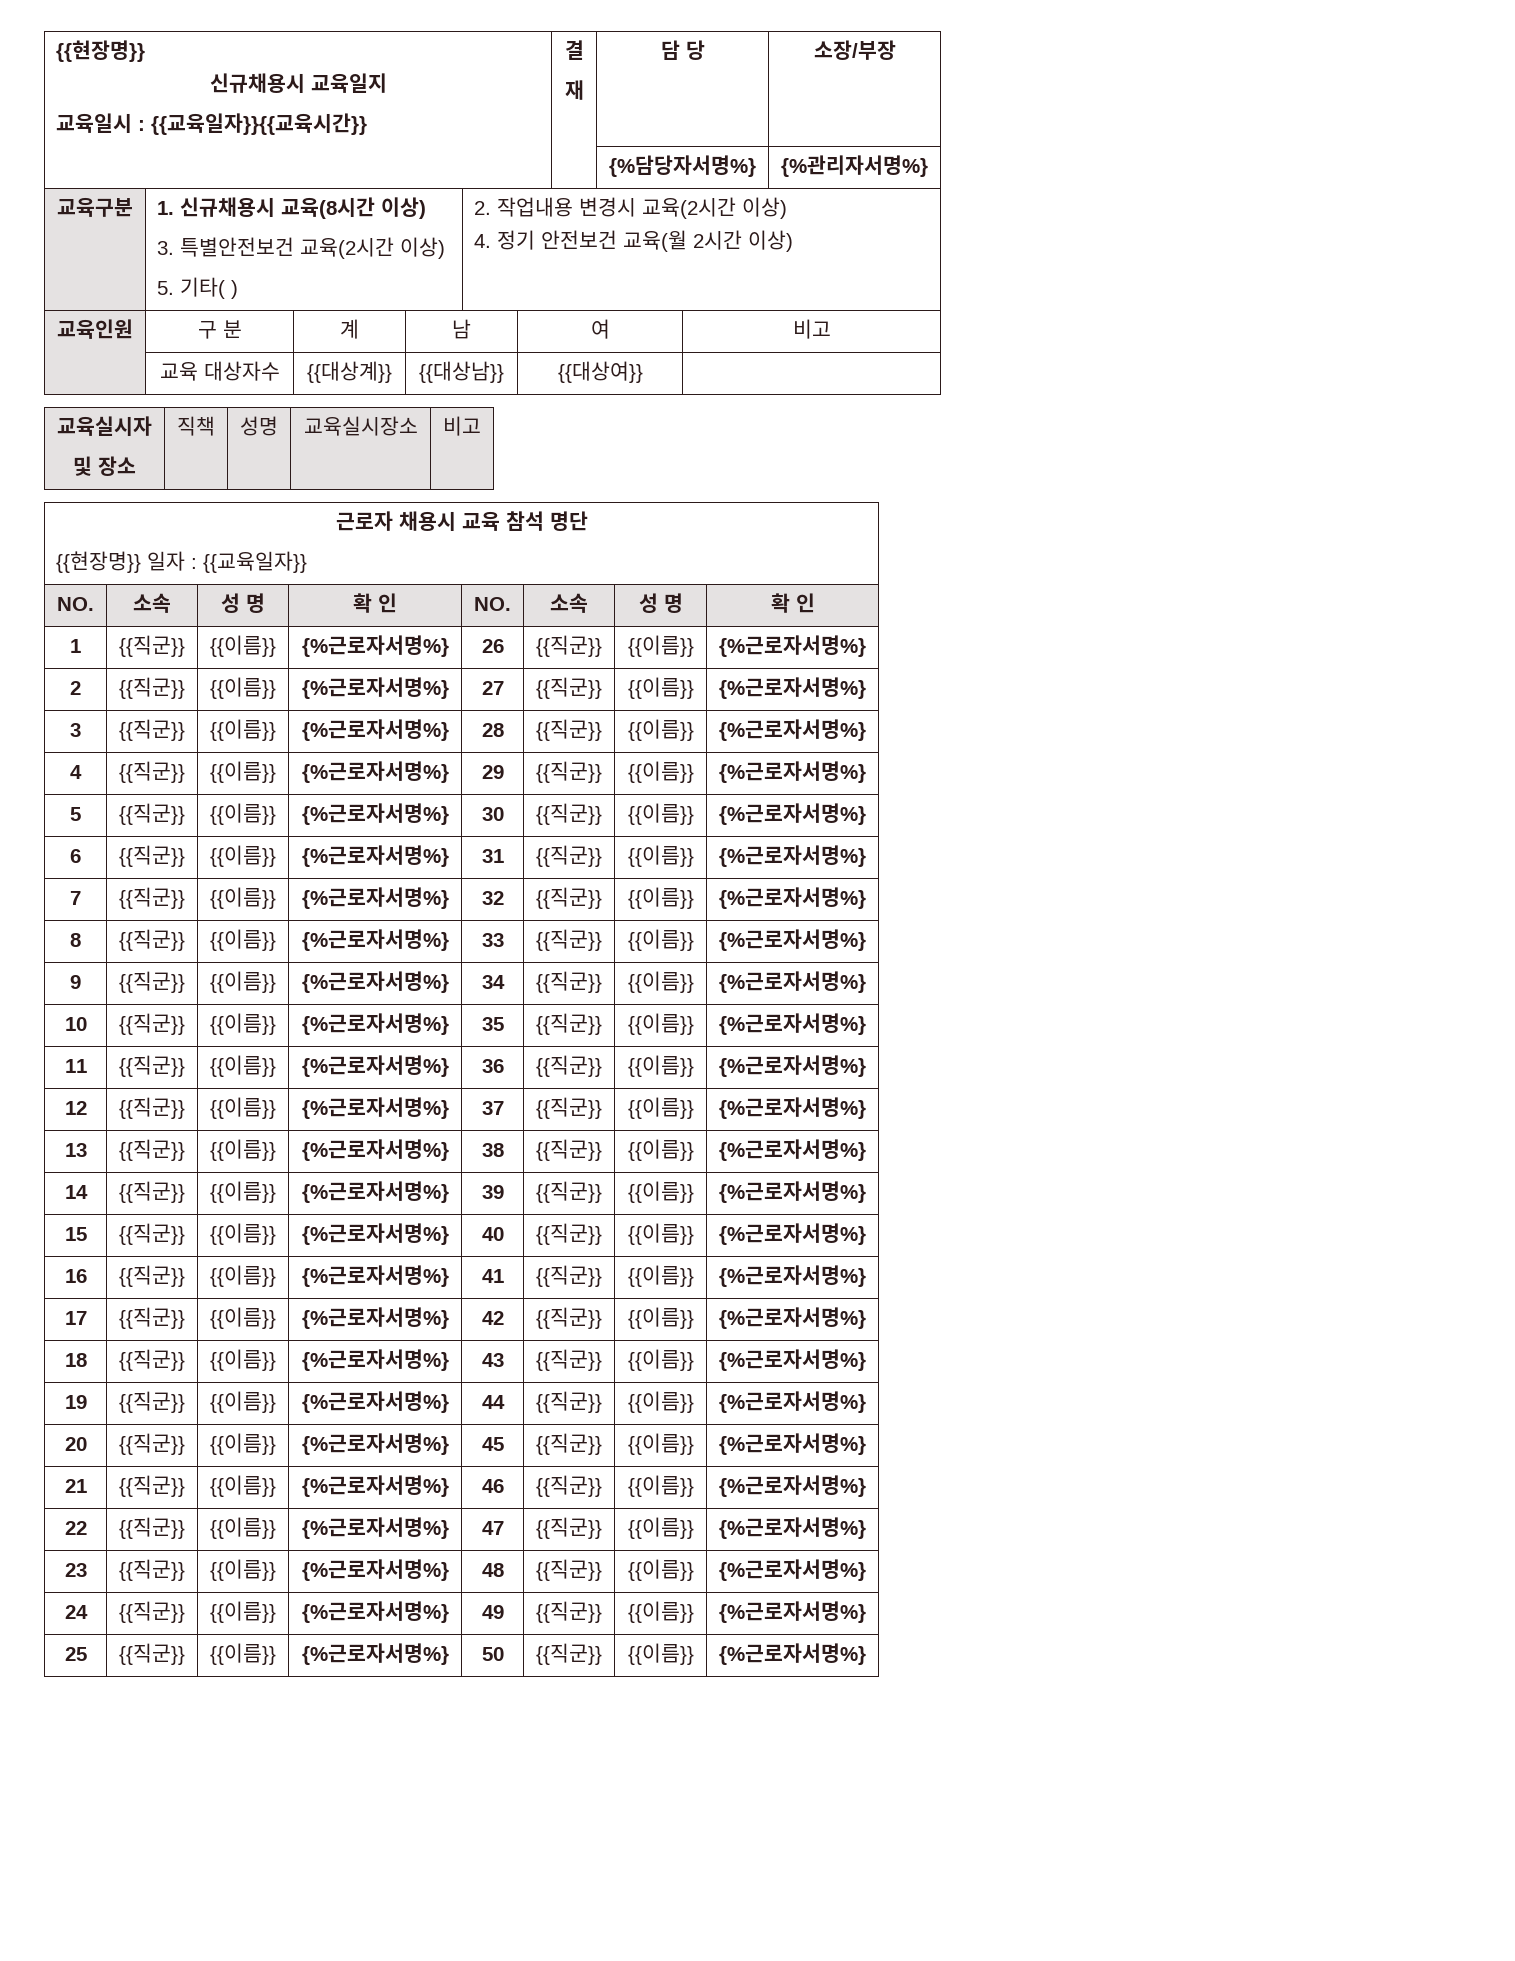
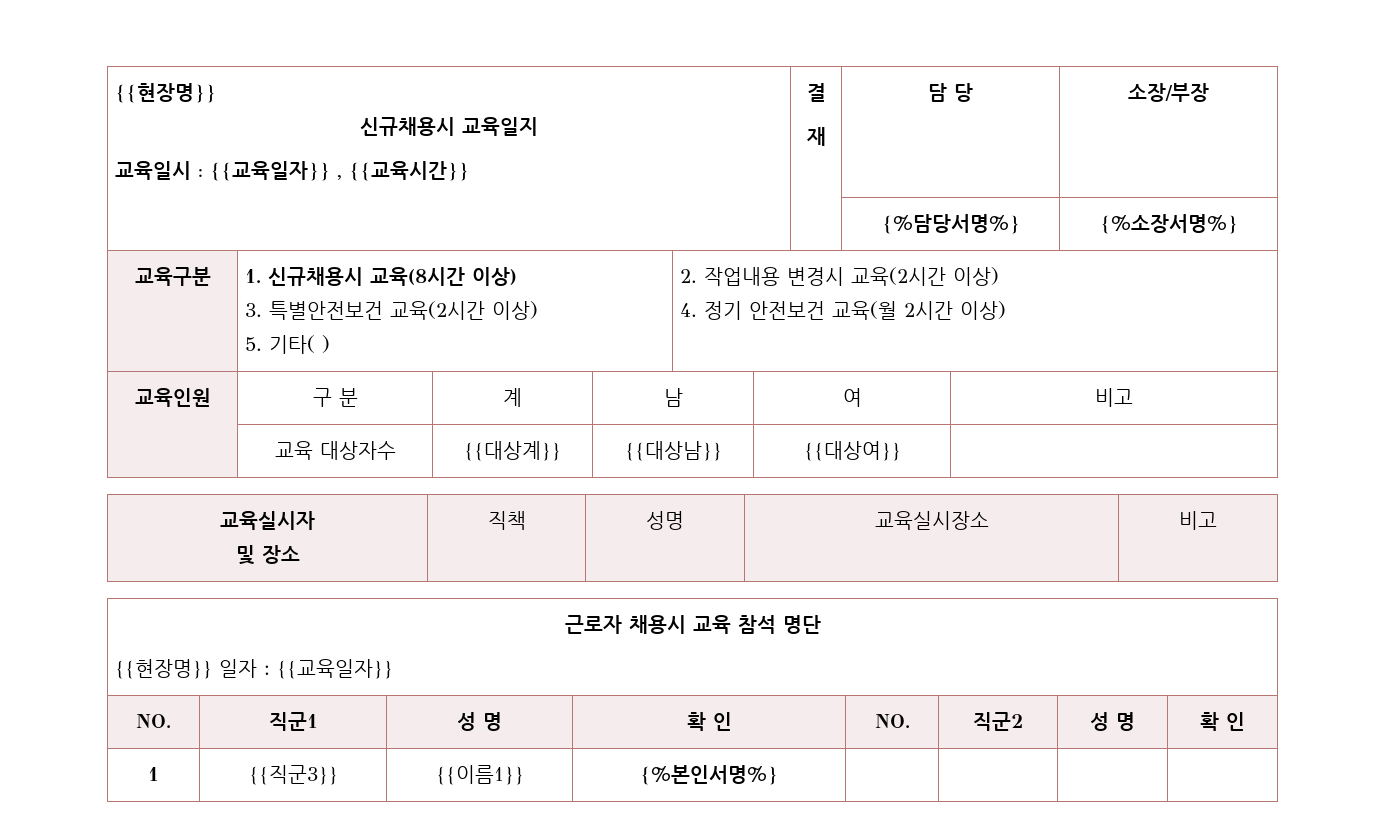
[151,113,368,135] {{교육일자}}{{교육시간}} -> [210,161,470,181] {{교육일자}} , {{교육시간}}
[609,155,756,177] [781,155,928,177] {%담당자서명%} | {%관리자서명%} -> [881,214,1020,234] [1099,214,1238,234] {%담당서명%} | {%소장서명%}
[133,593,171,613] 소속 -> [268,712,318,731] 직군1
[550,593,588,613] 소속 -> [973,712,1023,731] 직군2
[119,635,185,657] [210,635,276,657] [301,635,449,657] [481,639,504,653] [536,635,602,657] [627,635,694,657] [719,635,866,657] [70,681,81,695] [119,677,185,699] [210,677,276,699] [301,677,449,699] [481,681,504,695] [536,677,602,699] [627,677,694,699] [719,677,866,699] [70,723,81,737] [119,719,185,741] [210,719,276,741] [301,719,449,741] [481,723,504,737] [536,719,602,741] [627,719,694,741] [719,719,866,741] [70,765,82,779] [119,761,185,783] [210,761,276,783] [301,761,449,783] [481,765,504,779] [536,761,602,783] [627,761,694,783] [719,761,866,783] [70,807,81,821] [119,803,185,825] [210,803,276,825] [301,803,449,825] [481,807,504,821] [536,803,602,825] [627,803,694,825] [719,803,866,825] [70,849,81,863] [119,845,185,867] [210,845,276,867] [301,845,449,867] [481,849,504,863] [536,845,602,867] [627,845,694,867] [719,845,866,867] [70,891,81,905] [119,887,185,909] [210,887,276,909] [301,887,449,909] [481,891,504,905] [536,887,602,909] [627,887,694,909] [719,887,866,909] [70,933,81,947] [119,929,185,951] [210,929,276,951] [301,929,449,951] [481,933,504,947] [536,929,602,951] [627,929,694,951] [719,929,866,951] [70,975,81,989] [119,971,185,993] [210,971,276,993] [301,971,449,993] [481,975,505,989] [536,971,602,993] [627,971,694,993] [719,971,866,993] [64,1017,87,1031] [119,1013,185,1035] [210,1013,276,1035] [301,1013,449,1035] [481,1017,504,1031] [536,1013,602,1035] [627,1013,694,1035] [719,1013,866,1035] [64,1059,87,1073] [119,1055,185,1077] [210,1055,276,1077] [301,1055,449,1077] [481,1059,504,1073] [536,1055,602,1077] [627,1055,694,1077] [719,1055,866,1077] [64,1101,87,1115] [119,1097,185,1119] [210,1097,276,1119] [301,1097,449,1119] [481,1101,504,1115] [536,1097,602,1119] [627,1097,694,1119] [719,1097,866,1119] [64,1143,87,1157] [119,1139,185,1161] [210,1139,276,1161] [301,1139,449,1161] [481,1143,504,1157] [536,1139,602,1161] [627,1139,694,1161] [719,1139,866,1161] [64,1185,88,1199] [119,1181,185,1203] [210,1181,276,1203] [301,1181,449,1203] [481,1185,504,1199] [536,1181,602,1203] [627,1181,694,1203] [719,1181,866,1203] [64,1227,87,1241] [119,1223,185,1245] [210,1223,276,1245] [301,1223,449,1245] [481,1227,504,1241] [536,1223,602,1245] [627,1223,694,1245] [719,1223,866,1245] [64,1269,87,1283] [119,1265,185,1287] [210,1265,276,1287] [301,1265,449,1287] [481,1269,504,1283] [536,1265,602,1287] [627,1265,694,1287] [719,1265,866,1287] [64,1311,87,1325] [119,1307,185,1329] [210,1307,276,1329] [301,1307,449,1329] [481,1311,504,1325] [536,1307,602,1329] [627,1307,694,1329] [719,1307,866,1329] [64,1353,87,1367] [119,1349,185,1371] [210,1349,276,1371] [301,1349,449,1371] [481,1353,504,1367] [536,1349,602,1371] [627,1349,694,1371] [719,1349,866,1371] [64,1395,87,1409] [119,1391,185,1413] [210,1391,276,1413] [301,1391,449,1413] [481,1395,505,1409] [536,1391,602,1413] [627,1391,694,1413] [719,1391,866,1413] [64,1437,87,1451] [119,1433,185,1455] [210,1433,276,1455] [301,1433,449,1455] [481,1437,504,1451] [536,1433,602,1455] [627,1433,694,1455] [719,1433,866,1455] [64,1479,87,1493] [119,1475,185,1497] [210,1475,276,1497] [301,1475,449,1497] [481,1479,504,1493] [536,1475,602,1497] [627,1475,694,1497] [719,1475,866,1497] [64,1521,87,1535] [119,1517,185,1539] [210,1517,276,1539] [301,1517,449,1539] [481,1521,504,1535] [536,1517,602,1539] [627,1517,694,1539] [719,1517,866,1539] [64,1563,87,1577] [119,1559,185,1581] [210,1559,276,1581] [301,1559,449,1581] [481,1563,504,1577] [536,1559,602,1581] [627,1559,694,1581] [719,1559,866,1581] [64,1605,88,1619] [119,1601,185,1623] [210,1601,276,1623] [301,1601,449,1623] [481,1605,504,1619] [536,1601,602,1623] [627,1601,694,1623] [719,1601,866,1623] [64,1647,87,1661] [119,1643,185,1665] [210,1643,276,1665] [301,1643,449,1665] [481,1647,504,1661] [536,1643,602,1665] [627,1643,694,1665] [719,1643,866,1665] {{직군}} | {{이름}} | {%근로자서명%} | 26 | {{직군}} | {{이름}} | {%근로자서명%} // 2 | {{직군}} | {{이름}} | {%근로자서명%} | 27 | {{직군}} | {{이름}} | {%근로자서명%} // 3 | {{직군}} | {{이름}} | {%근로자서명%} | 28 | {{직군}} | {{이름}} | {%근로자서명%} // 4 | {{직군}} | {{이름}} | {%근로자서명%} | 29 | {{직군}} | {{이름}} | {%근로자서명%} // 5 | {{직군}} | {{이름}} | {%근로자서명%} | 30 | {{직군}} | {{이름}} | {%근로자서명%} // 6 | {{직군}} | {{이름}} | {%근로자서명%} | 31 | {{직군}} | {{이름}} | {%근로자서명%} // 7 | {{직군}} | {{이름}} | {%근로자서명%} | 32 | {{직군}} | {{이름}} | {%근로자서명%} // 8 | {{직군}} | {{이름}} | {%근로자서명%} | 33 | {{직군}} | {{이름}} | {%근로자서명%} // 9 | {{직군}} | {{이름}} | {%근로자서명%} | 34 | {{직군}} | {{이름}} | {%근로자서명%} // 10 | {{직군}} | {{이름}} | {%근로자서명%} | 35 | {{직군}} | {{이름}} | {%근로자서명%} // 11 | {{직군}} | {{이름}} | {%근로자서명%} | 36 | {{직군}} | {{이름}} | {%근로자서명%} // 12 | {{직군}} | {{이름}} | {%근로자서명%} | 37 | {{직군}} | {{이름}} | {%근로자서명%} // 13 | {{직군}} | {{이름}} | {%근로자서명%} | 38 | {{직군}} | {{이름}} | {%근로자서명%} // 14 | {{직군}} | {{이름}} | {%근로자서명%} | 39 | {{직군}} | {{이름}} | {%근로자서명%} // 15 | {{직군}} | {{이름}} | {%근로자서명%} | 40 | {{직군}} | {{이름}} | {%근로자서명%} // 16 | {{직군}} | {{이름}} | {%근로자서명%} | 41 | {{직군}} | {{이름}} | {%근로자서명%} // 17 | {{직군}} | {{이름}} | {%근로자서명%} | 42 | {{직군}} | {{이름}} | {%근로자서명%} // 18 | {{직군}} | {{이름}} | {%근로자서명%} | 43 | {{직군}} | {{이름}} | {%근로자서명%} // 19 | {{직군}} | {{이름}} | {%근로자서명%} | 44 | {{직군}} | {{이름}} | {%근로자서명%} // 20 | {{직군}} | {{이름}} | {%근로자서명%} | 45 | {{직군}} | {{이름}} | {%근로자서명%} // 21 | {{직군}} | {{이름}} | {%근로자서명%} | 46 | {{직군}} | {{이름}} | {%근로자서명%} // 22 | {{직군}} | {{이름}} | {%근로자서명%} | 47 | {{직군}} | {{이름}} | {%근로자서명%} // 23 | {{직군}} | {{이름}} | {%근로자서명%} | 48 | {{직군}} | {{이름}} | {%근로자서명%} // 24 | {{직군}} | {{이름}} | {%근로자서명%} | 49 | {{직군}} | {{이름}} | {%근로자서명%} // 25 | {{직군}} | {{이름}} | {%근로자서명%} | 50 | {{직군}} | {{이름}} | {%근로자서명%} -> [248,765,338,785] [435,765,524,785] [640,765,778,785] {{직군3}} | {{이름1}} | {%본인서명%} | | | |

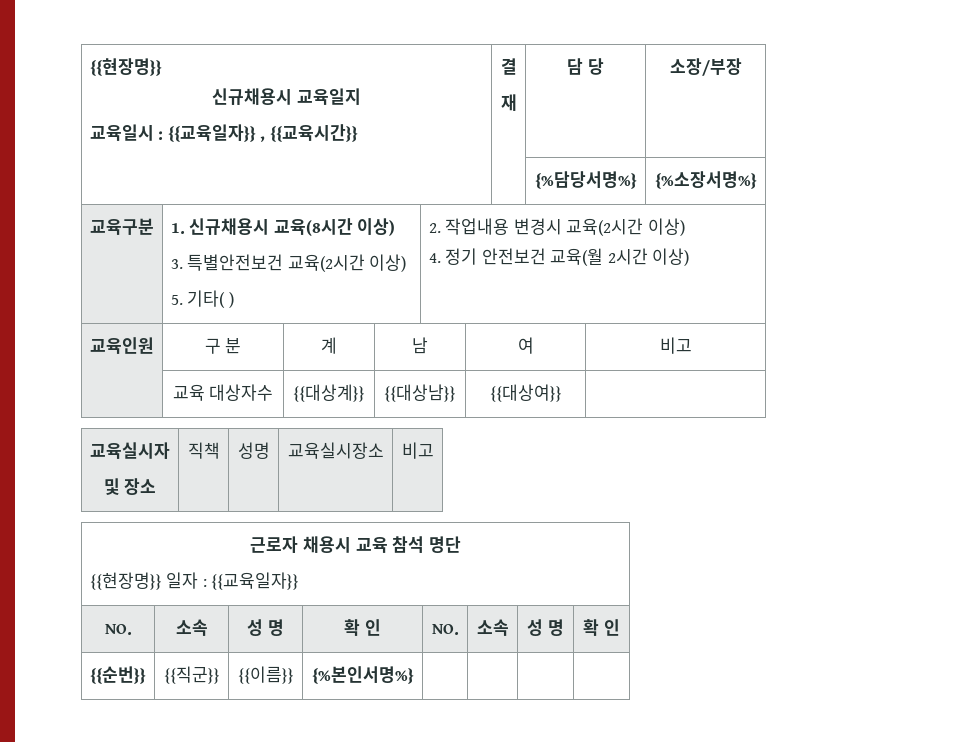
[268,712,318,731] 직군1 -> [175,619,208,636] 소속
[973,712,1023,731] 직군2 -> [476,619,509,636] 소속
[148,767,159,781] [248,765,338,785] [435,765,524,785] 1 | {{직군3}} | {{이름1}} -> [90,666,146,684] [163,666,220,684] [237,666,294,684] {{순번}} | {{직군}} | {{이름}}

